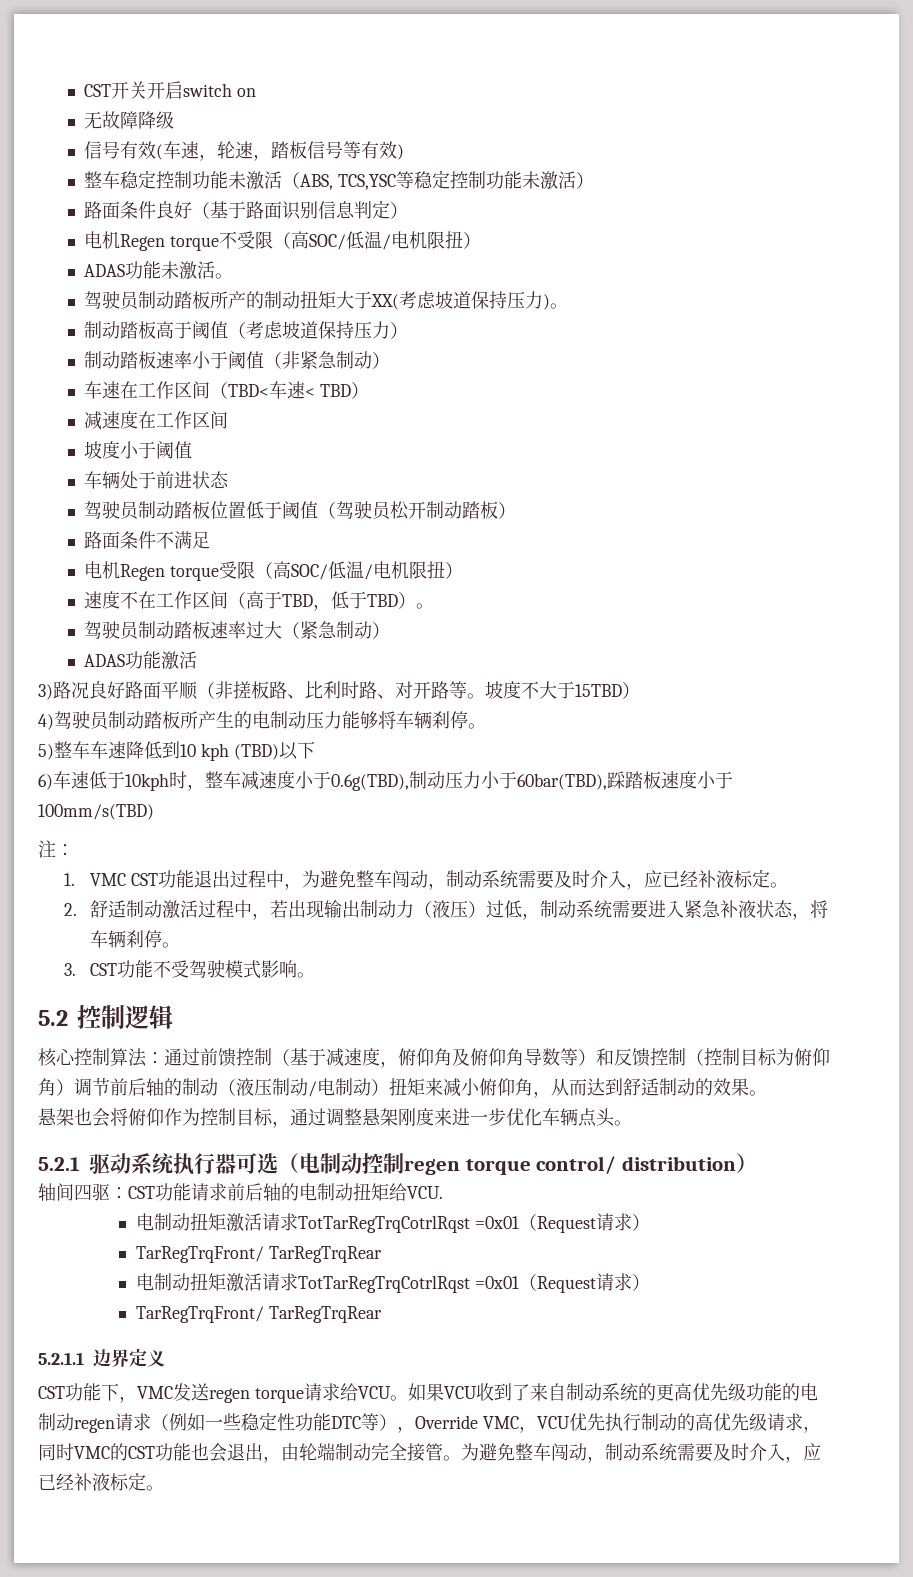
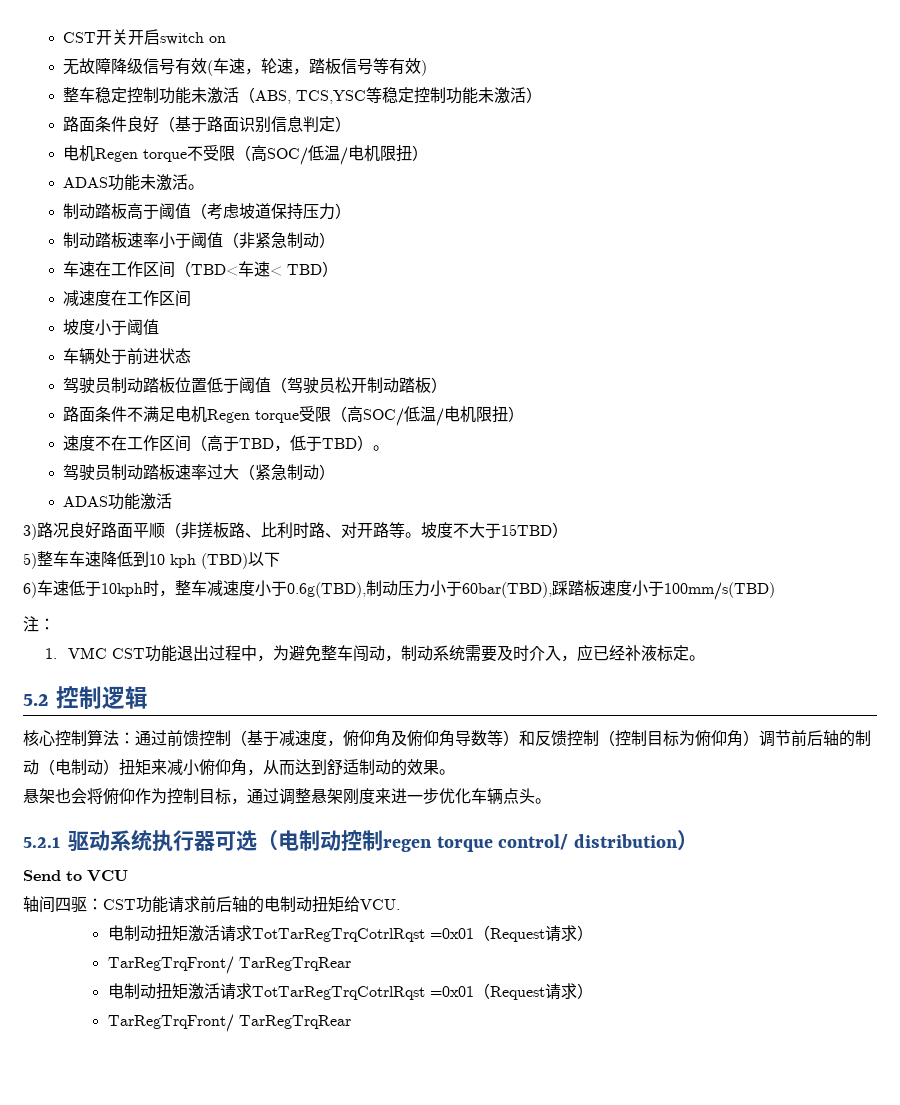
(174, 120) // -> (143, 66) none
[83,291,568,310] // 驾驶员制动踏板所产的制动扭矩大于XX(考虑坡道保持压力)。 -> (204, 187) none
(210, 540) // -> (175, 414) none
[38,711,486,730] // 4)驾驶员制动踏板所产生的电制动压力能够将车辆刹停。 -> (568, 530) none
[63,900,828,920] [89,930,180,948] [63,960,315,979] // 2.舒适制动激活过程中，若出现输出制动力（液压）过低，制动系统需要进入紧急补液状态，将车辆刹停。 // 3. CST功能不受驾驶模式影响。 -> (705, 658) none
[236,1078,317,1097] 液压制动/ -> (55, 767) none
(758, 1163) none -> [23,870,128,882] // Send to VCU
[38,1348,165,1367] [38,1383,818,1403] [38,1412,821,1433] [38,1442,821,1463] [38,1472,164,1491] // 5.2.1.1边界定义 // CST功能下，VMC发送regen torque请求给VCU。如果VCU收到了来自制动系统的更高优先级功能的电制动regen请求（例如一些稳定性功能DTC等），Override VMC，VCU优先执行制动的高优先级请求，同时VMC的CST功能也会退出，由轮端制动完全接管。为避免整车闯动，制动系统需要及时介入，应已经补液标定。 -> (351, 1022) none

